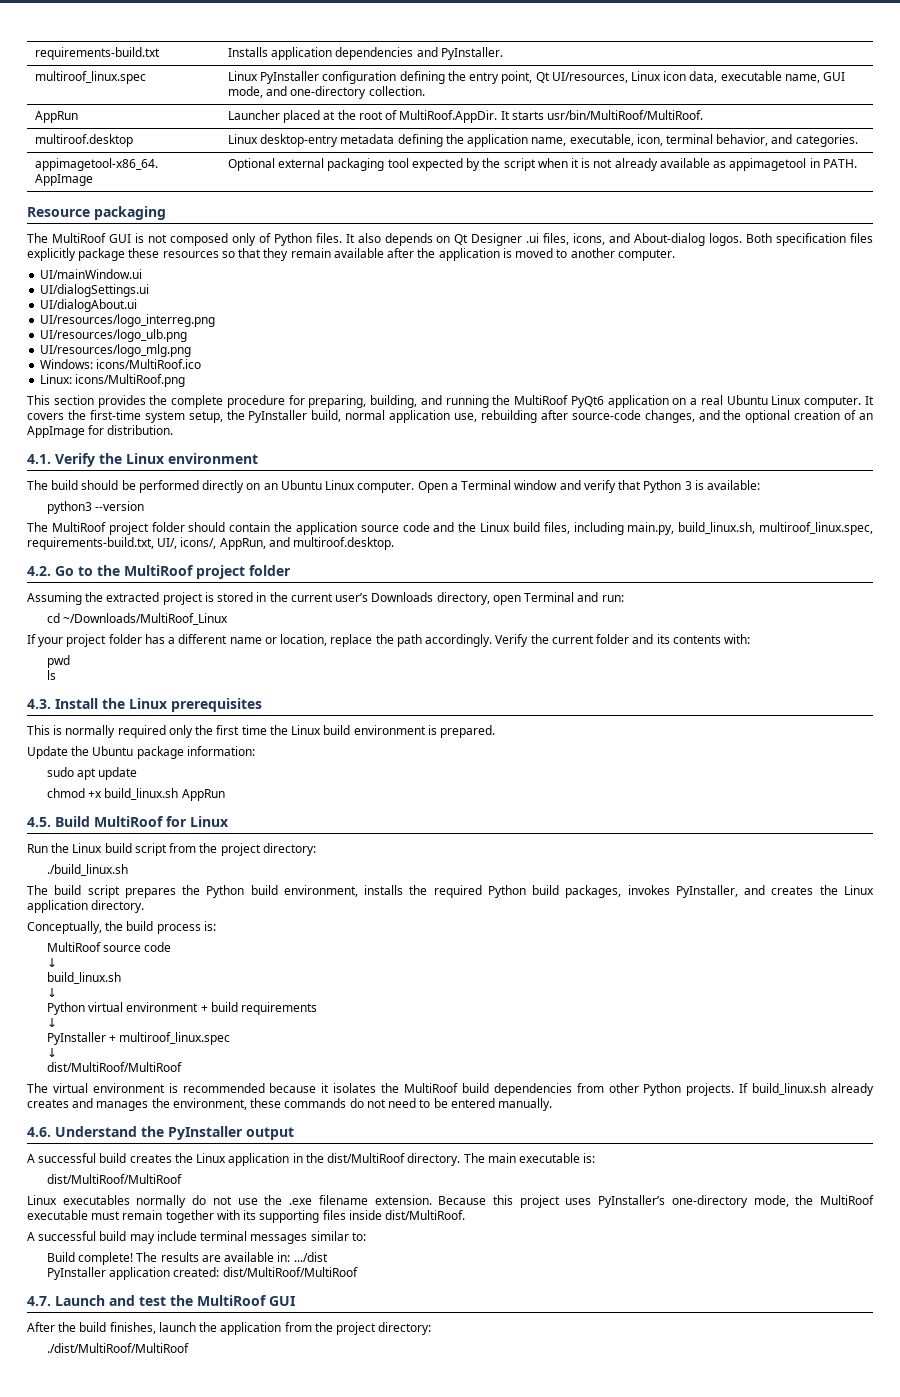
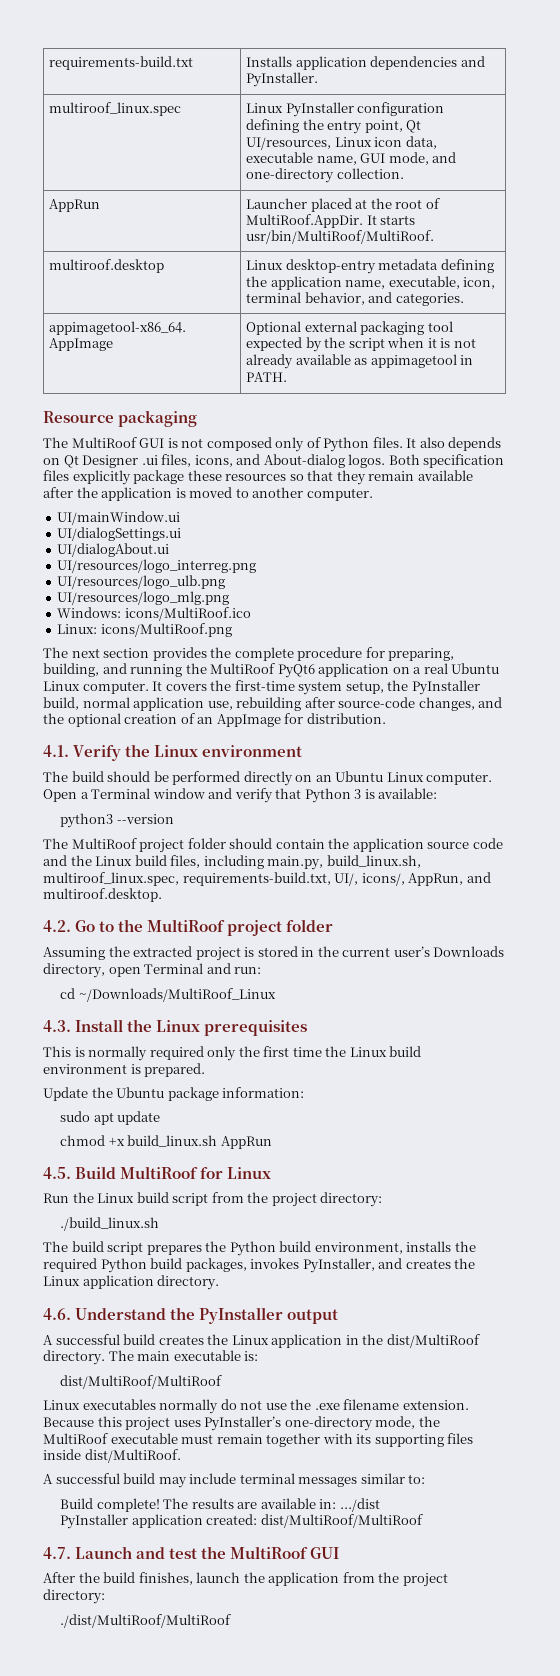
[27,395,50,405] This -> [43,647,100,658] The next
[27,634,751,647] [46,655,70,668] [46,670,56,680] // If your project folder has a different name or location, replace the path accordingly. Verify the current folder and its contents with: // pwd // ls -> (276, 995) none
[27,921,216,934] [46,942,172,952] [46,958,57,967] [46,972,121,984] [46,988,57,997] [46,1002,318,1015] [46,1018,57,1027] [46,1032,231,1045] [46,1048,57,1057] [46,1062,182,1072] [27,1083,875,1096] [27,1098,553,1111] // Conceptually, the build process is: // MultiRoof source code // ↓ // build_linux.sh // ↓ // Python virtual environment + build requirements // ↓ // PyInstaller + multiroof_linux.spec // ↓ // dist/MultiRoof/MultiRoof // The virtual environment is recommended because it isolates the MultiRoof build dependencies from other Python projects. If build_linux.sh already creates and manages the environment, these commands do not need to be entered manually. -> (220, 1282) none

